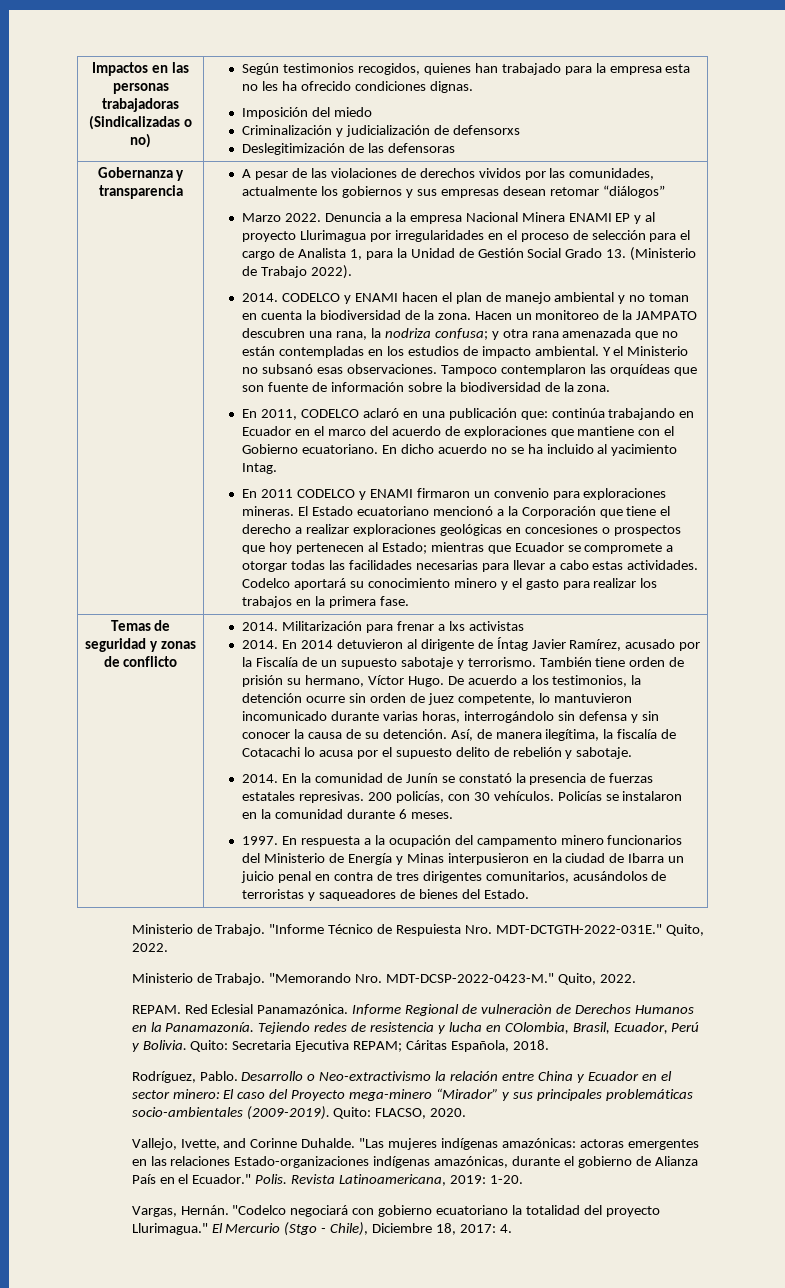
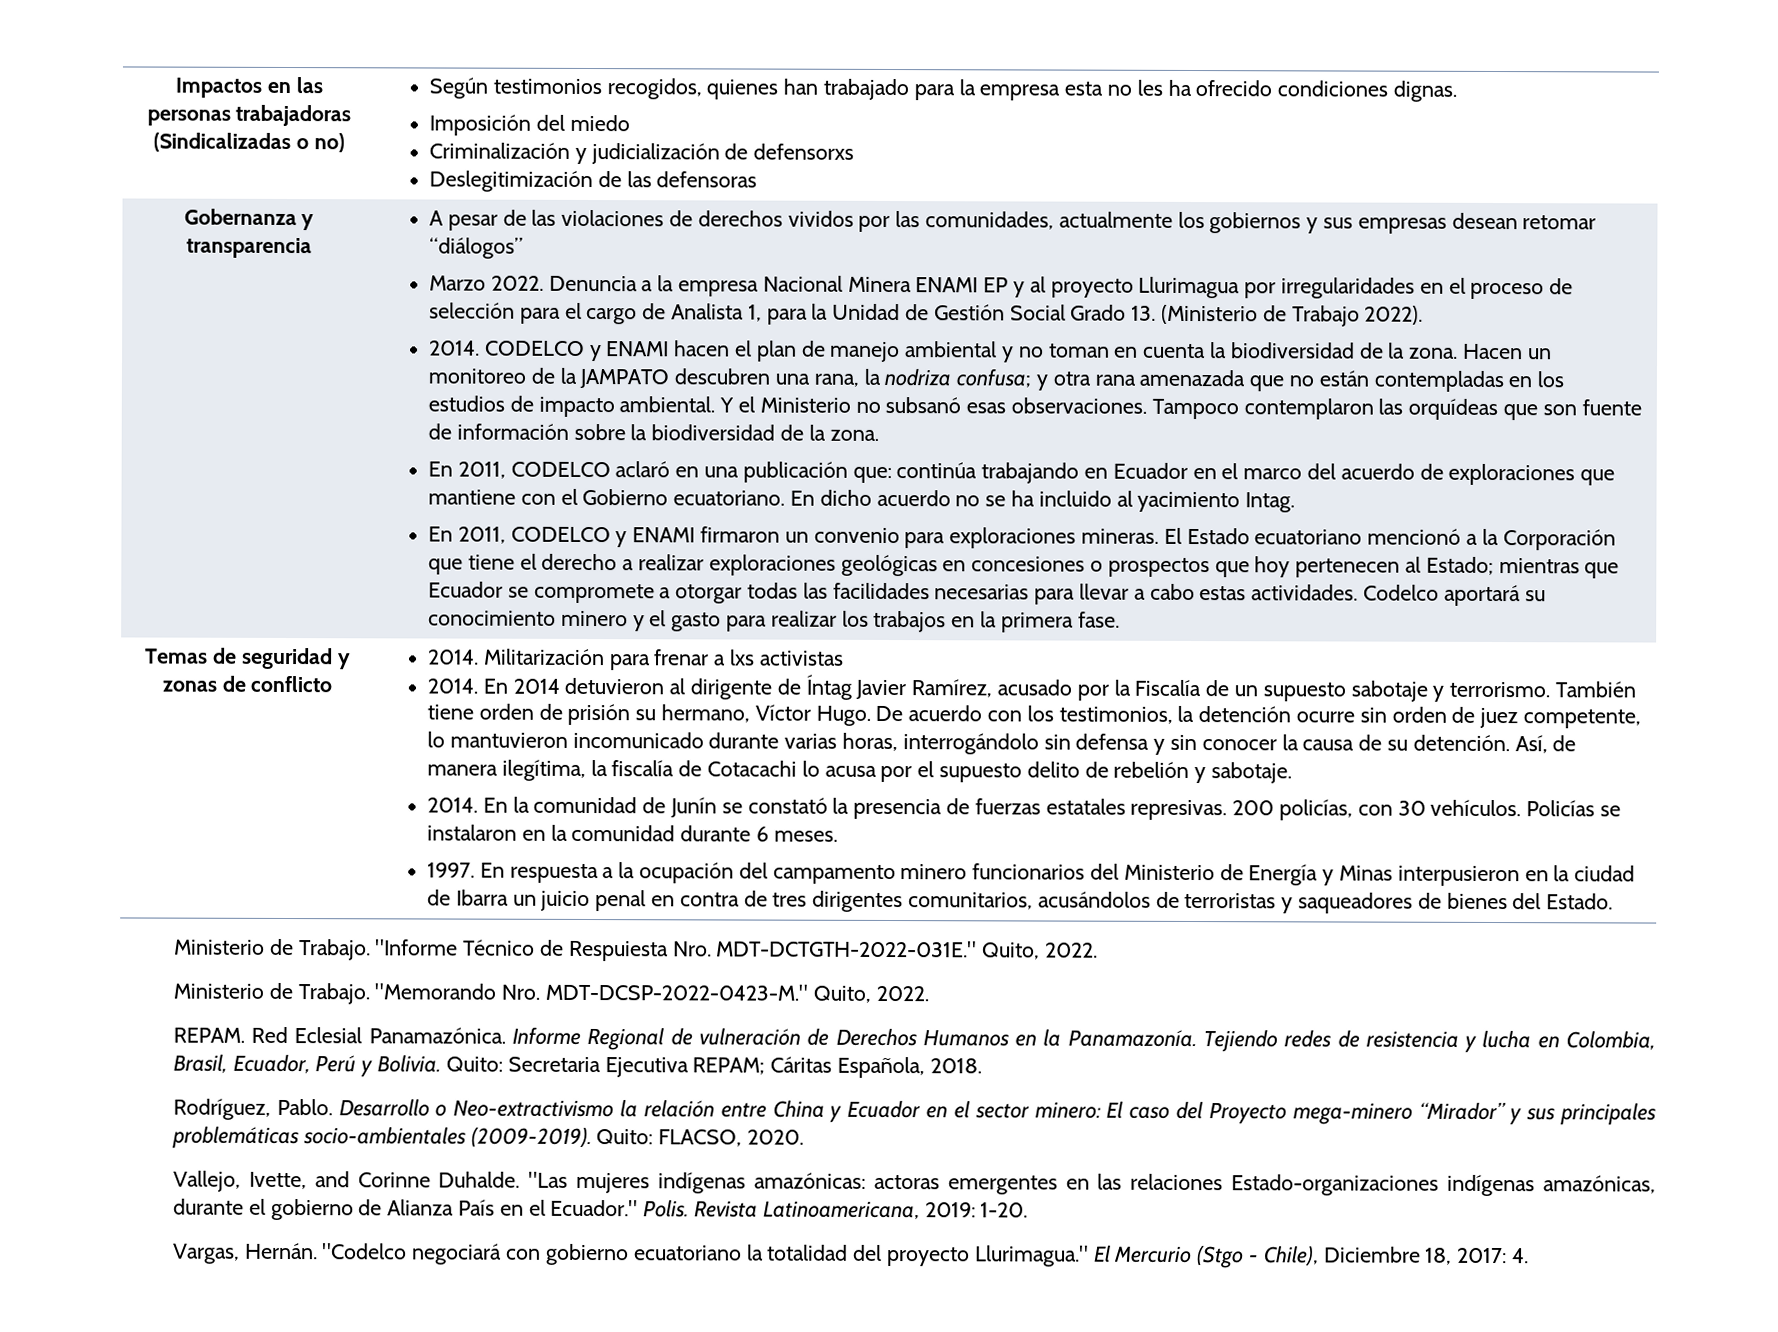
[261,489,294,498] 2011 -> [457,526,506,544] 2011,
[520,678,528,685] a -> [986,710,1022,722] con
[480,1004,552,1014] vulneraciòn -> [698,1027,801,1046] vulneración
[504,1022,569,1034] COlombia, -> [1566,1030,1657,1051] Colombia,

